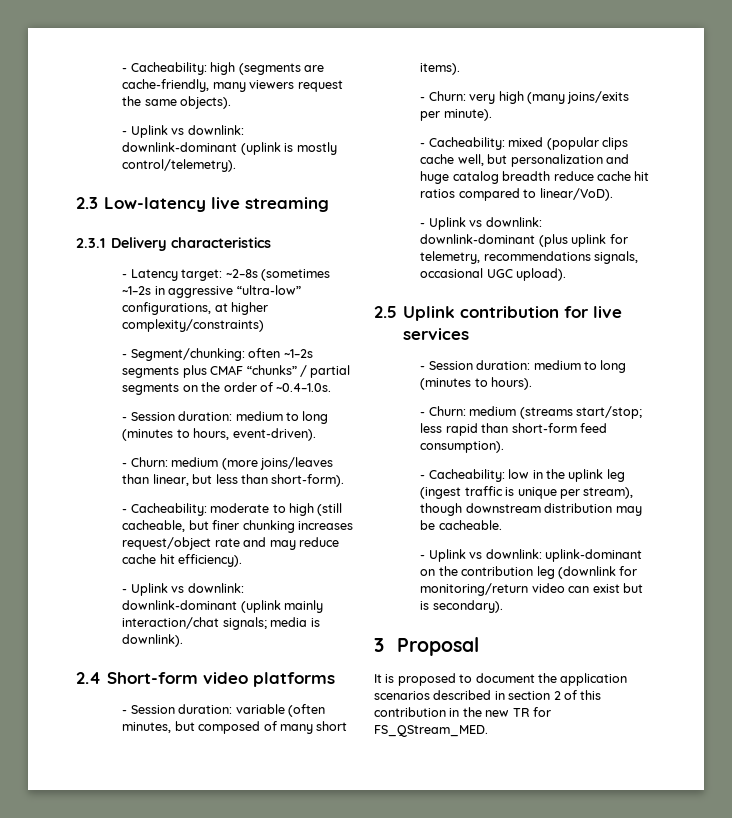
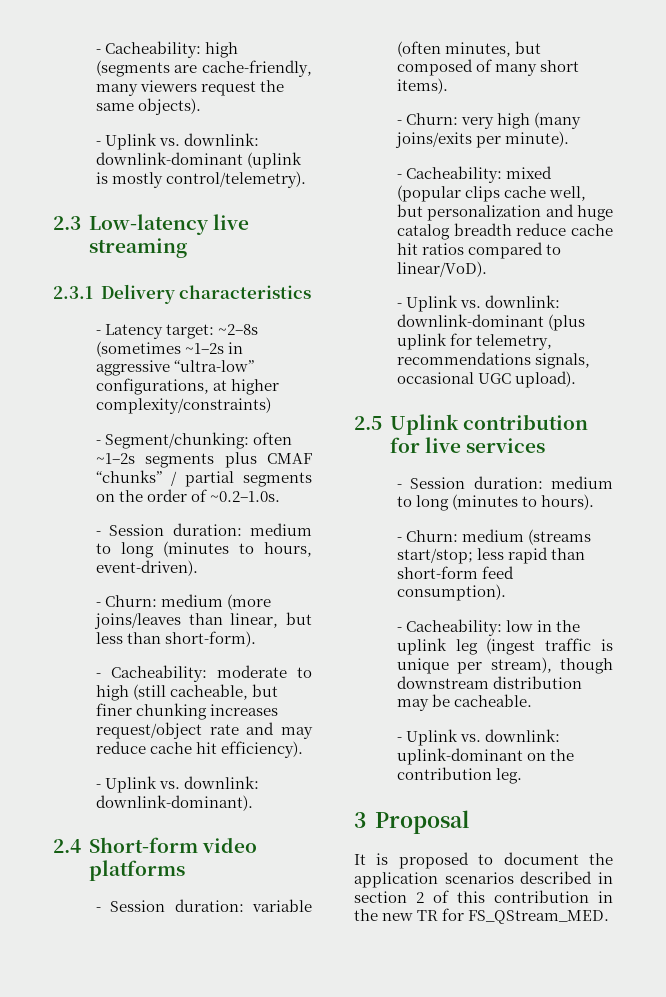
[171,128,185,135] vs -> [158,138,180,146] vs.
[276,383,332,392] ~0.4–1.0s. -> [210,491,281,502] ~0.2–1.0s.
[171,583,244,593] [122,600,324,613] [122,617,320,630] [122,634,184,647] vs downlink: downlink-dominant (uplink mainly interaction/chat signals; media is downlink). -> [158,776,260,789] [95,795,253,811] vs. downlink: downlink-dominant).
[469,220,483,227] vs -> [459,300,481,308] vs.
[469,552,483,559] vs -> [459,734,481,742] vs.
[536,566,638,579] [420,583,643,596] [420,600,503,613] leg (downlink for monitoring/return video can exist but is secondary). -> [495,768,522,784] leg.

